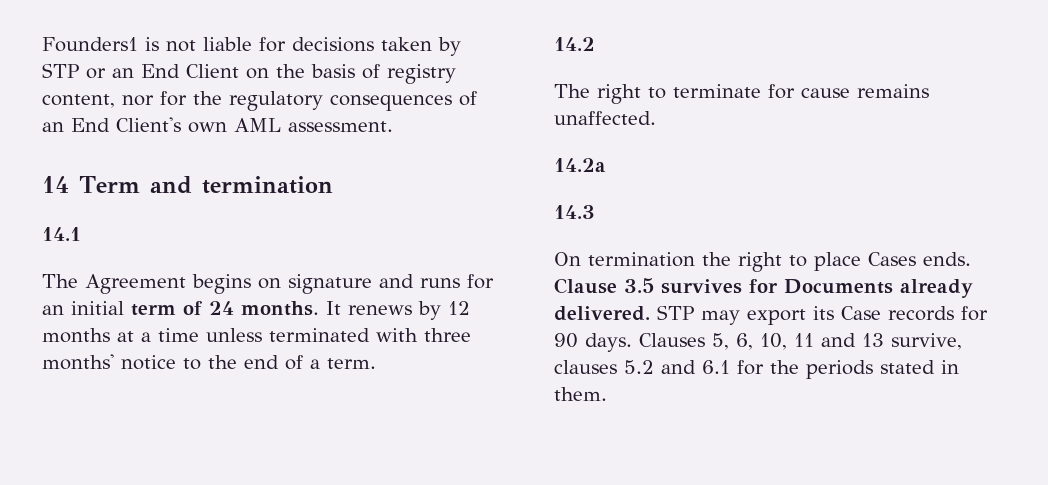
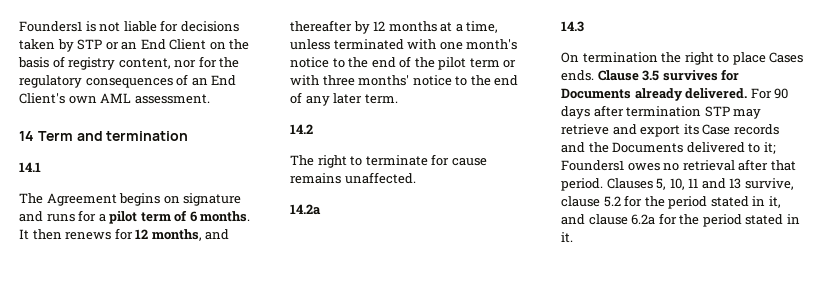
[42,301,124,315] an initial -> [98,211,138,224] a pilot
[209,301,234,315] 24 -> [189,211,197,222] 6
[348,305,412,315] renews -> [32,228,230,241] [290,20,352,32] then renews for 12 months, and thereafter
[158,328,199,342] time -> [466,21,499,33] time,
(418, 335) none -> [439,39,518,50] [290,56,517,70] [290,75,319,86] one month's notice to the end of the pilot term or with
[310,359,320,369] a -> [305,93,363,106] any later
[657,305,988,325] [554,333,632,352] STP may export its Case records for 90 days. -> [750,88,789,99] [561,105,762,119] [561,124,779,137] [561,142,776,154] [561,159,796,171] [561,178,603,191] For 90 days after termination STP may retrieve and export its Case records and the Documents delivered to it; Founders1 owes no retrieval after that period.
[736,333,753,350] 6, -> (667, 184) none
[554,360,959,379] [554,387,607,401] clauses 5.2 and 6.1 for the periods stated in them. -> [561,195,781,209] [561,213,800,227] [561,232,573,243] clause 5.2 for the period stated in it, and clause 6.2a for the period stated in it.

